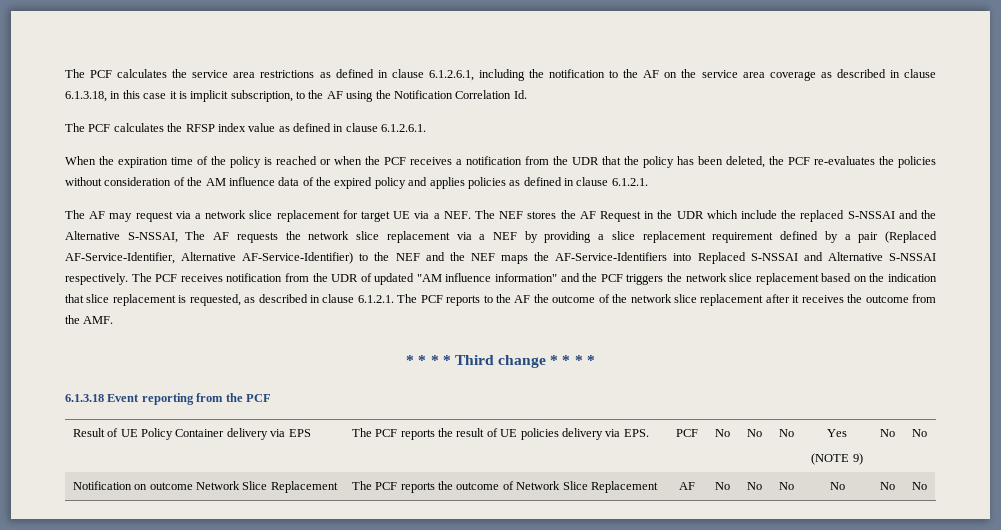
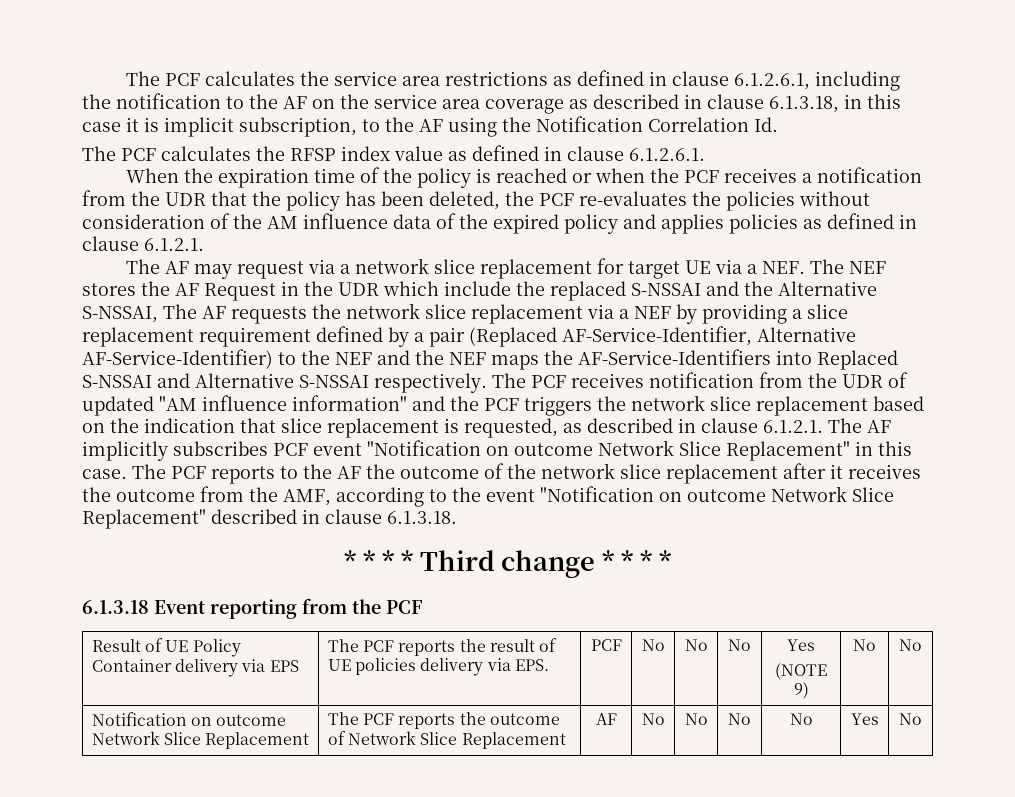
(418, 298) none -> [867,420,891,433] [82,440,912,461] [82,464,166,479] AF implicitly subscribes PCF event "Notification on outcome Network Slice Replacement" in this case. The
[83,316,114,324] AMF. -> [283,486,894,507] [82,509,457,529] AMF, according to the event "Notification on outcome Network Slice Replacement" described in clause 6.1.3.18.
[880,482,895,490] No -> [850,713,879,725] Yes

